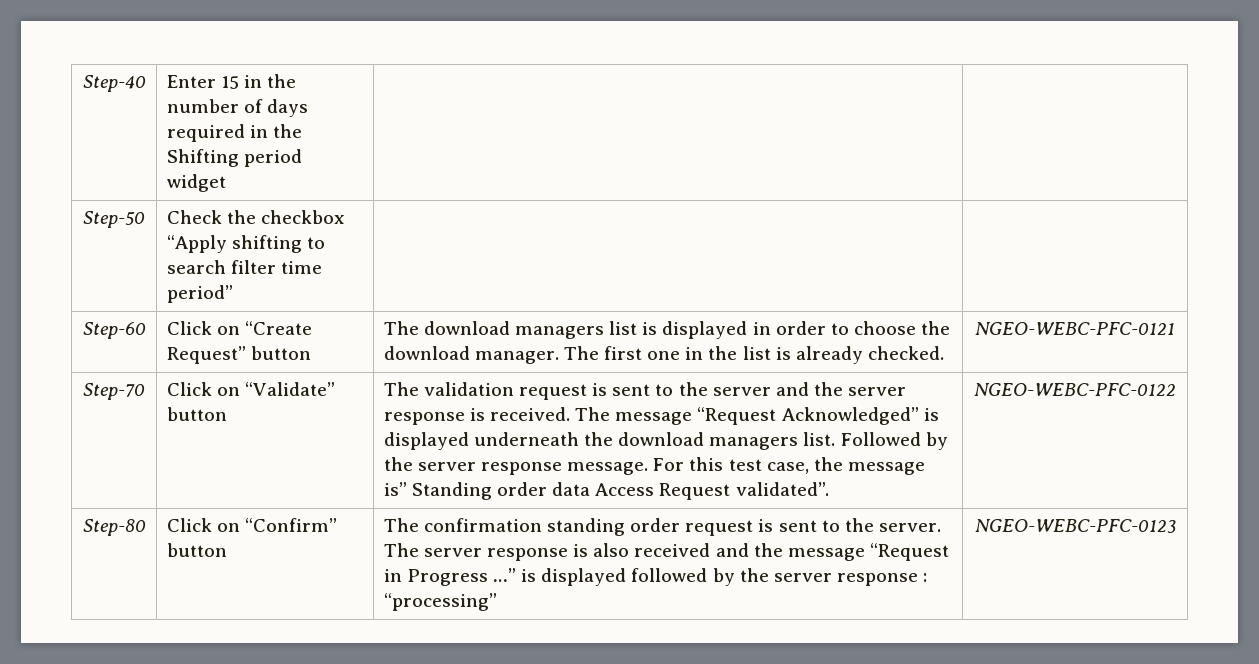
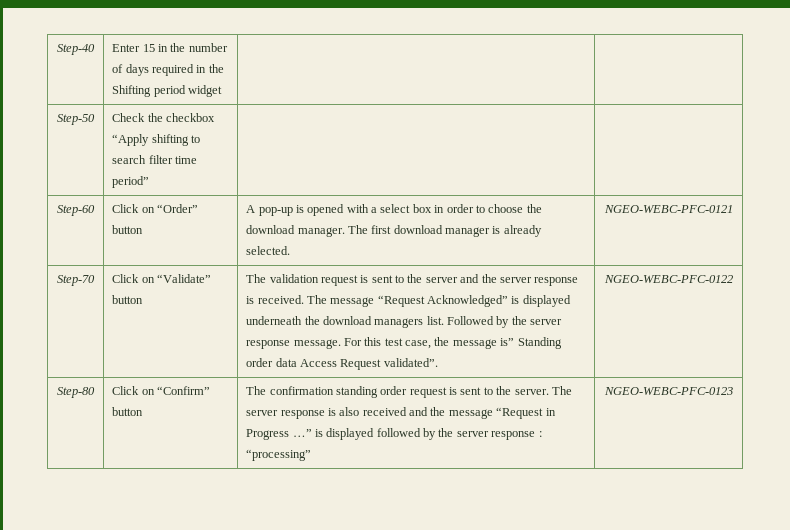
[244,321,312,335] [166,346,311,364] [383,321,748,339] “Create Request” button | The download managers list is displayed -> [156,204,198,213] [112,225,144,234] [246,204,432,216] “Order” button | A pop-up is opened with a select box
[647,346,771,360] one in the list -> [393,225,491,237] download manager
[868,346,945,360] checked. -> [246,246,291,255] selected.

